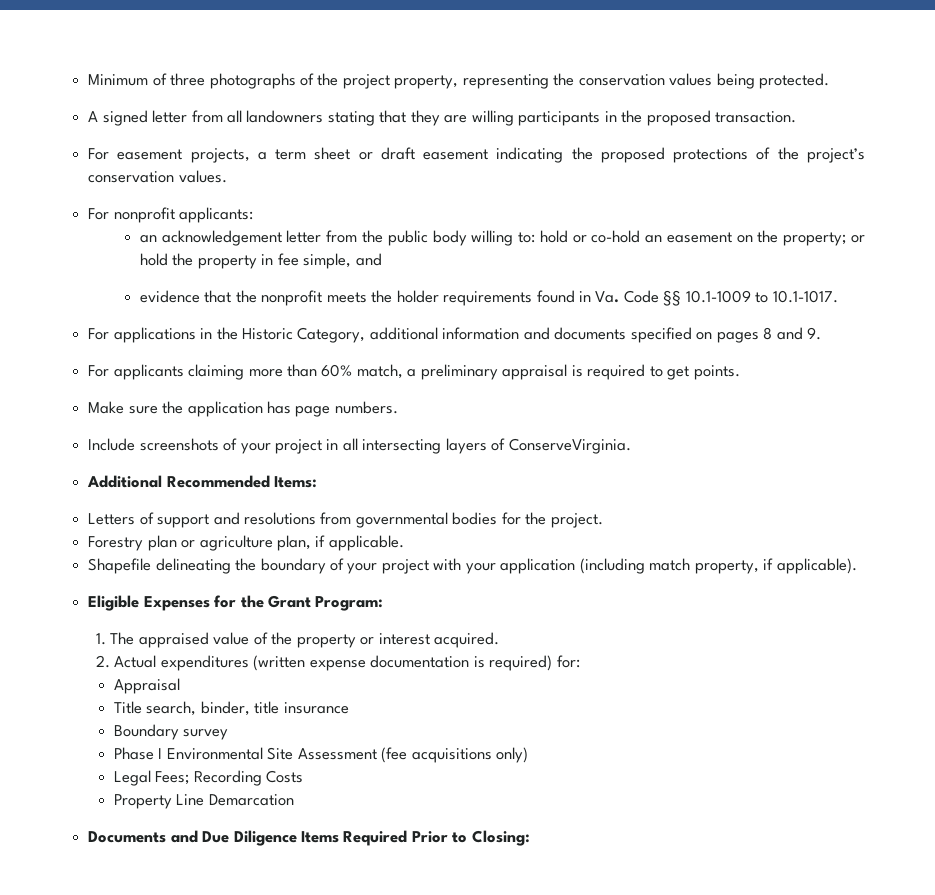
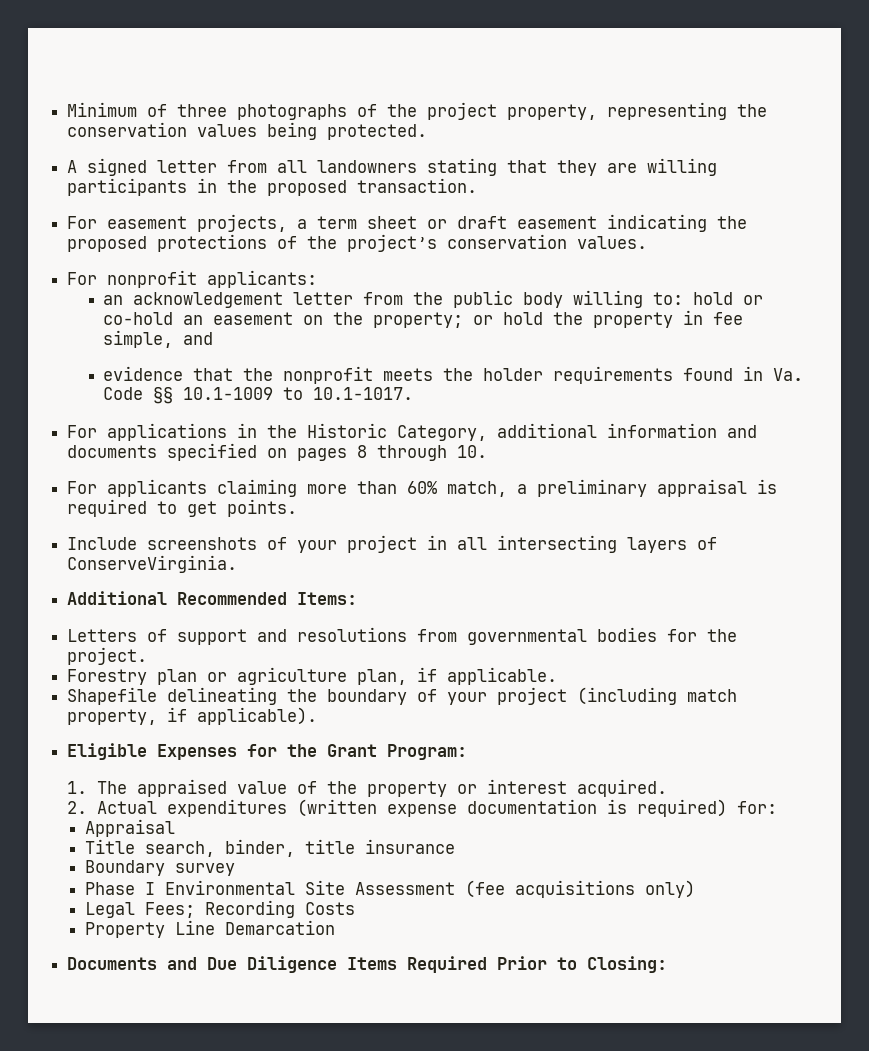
[776,327,821,340] and 9. -> [377,445,488,461] through 10.
[88,401,398,417] // Make sure the application has page numbers. -> (298, 508) none
[433,558,576,574] with your application -> (568, 696) none

